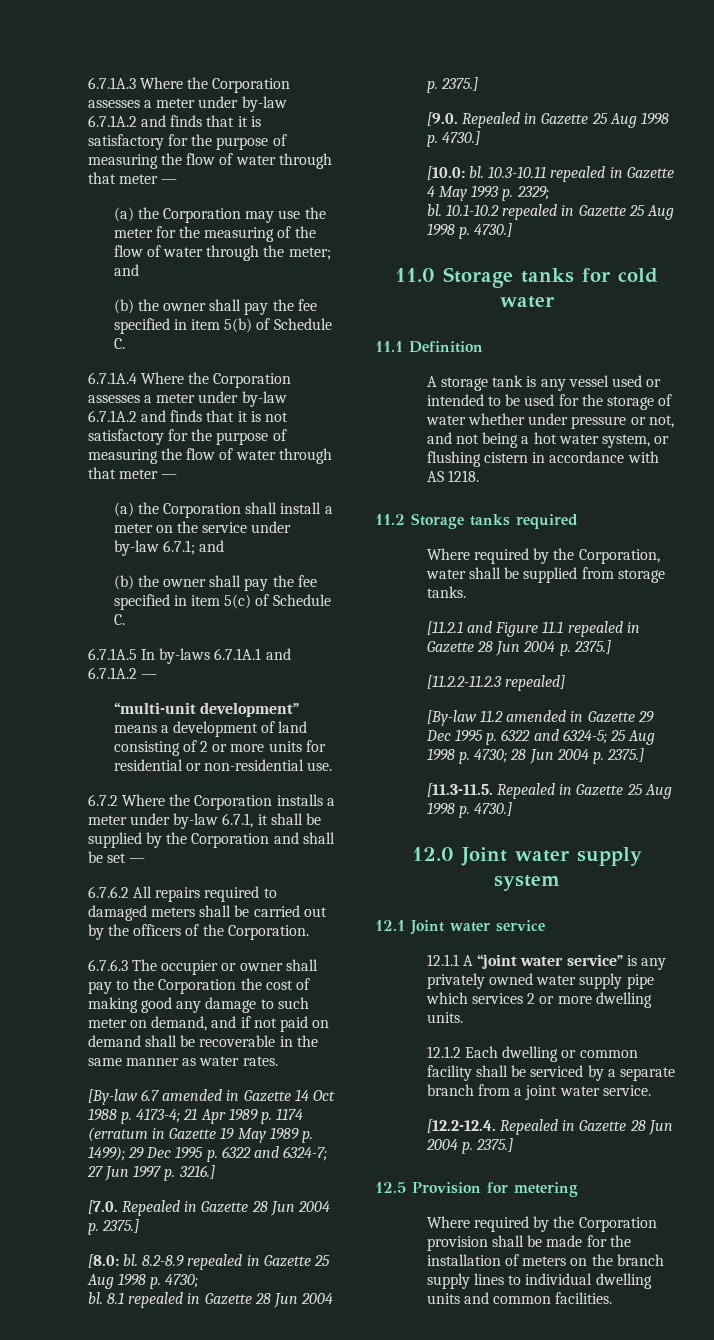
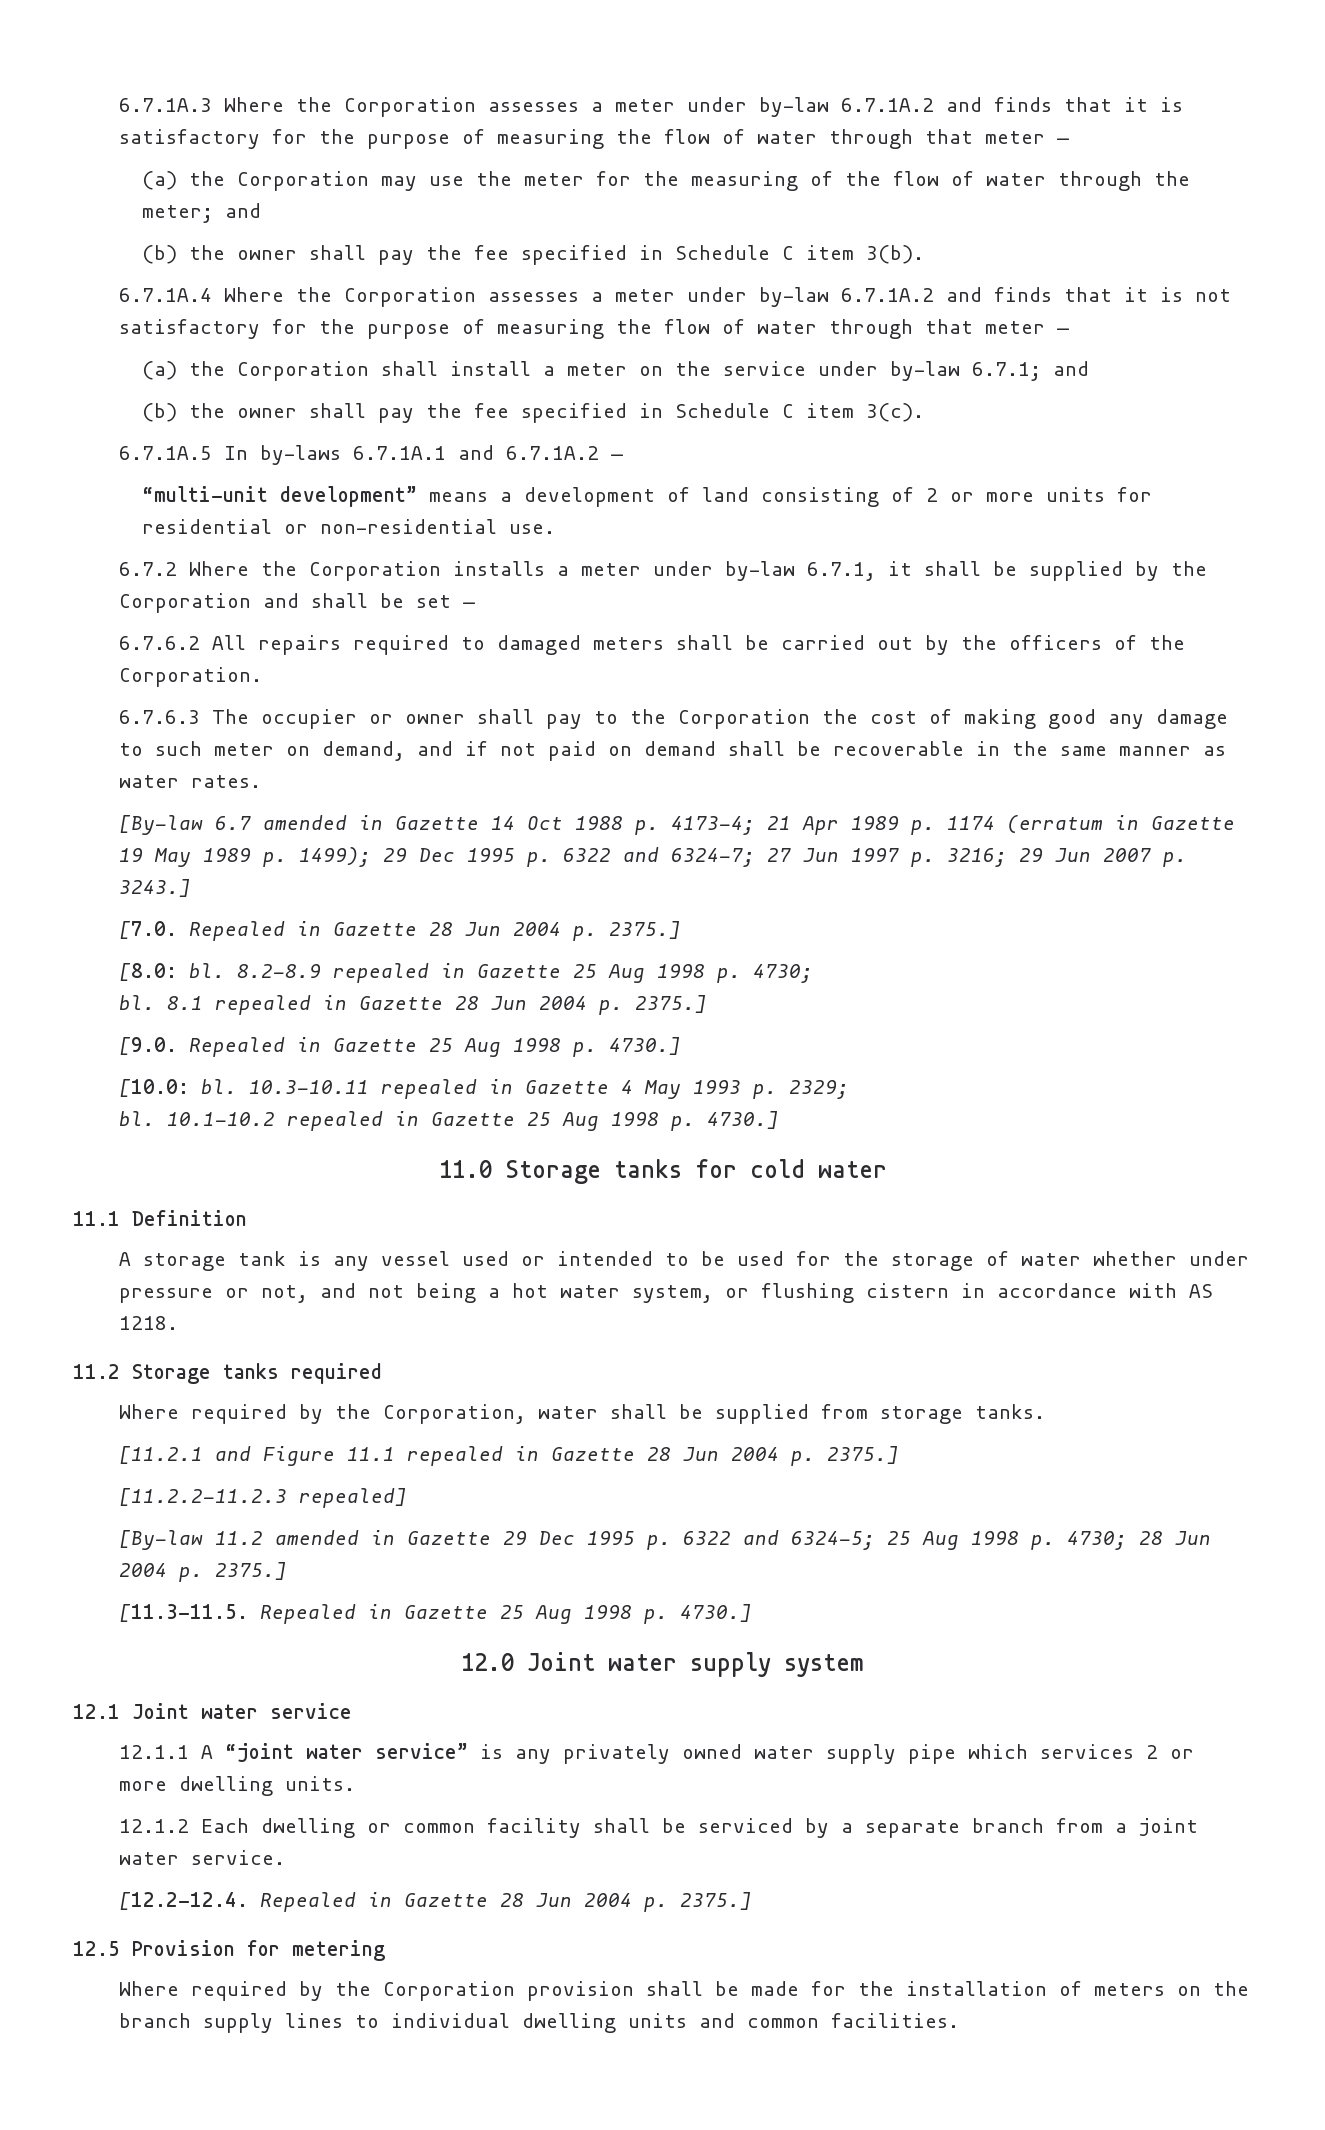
[191,318,332,333] [113,338,125,349] item 5(b) of Schedule C. -> [675,245,925,264] Schedule C item 3(b).
[191,594,331,609] [113,614,125,625] item 5(c) of Schedule C. -> [675,403,925,422] Schedule C item 3(c).
[178,1165,215,1179] 3216.] -> [947,848,1188,867] [119,879,192,897] 3216; 29 Jun 2007 p. 3243.]

